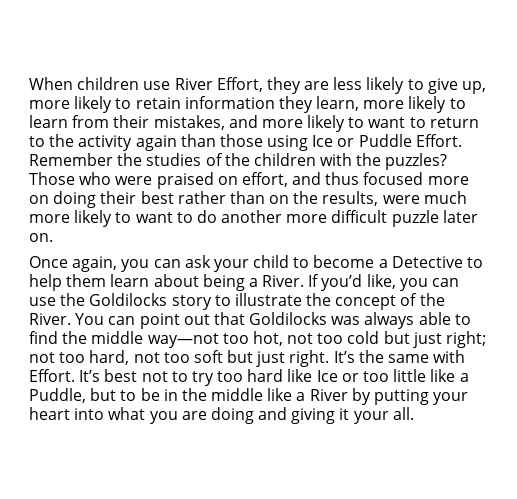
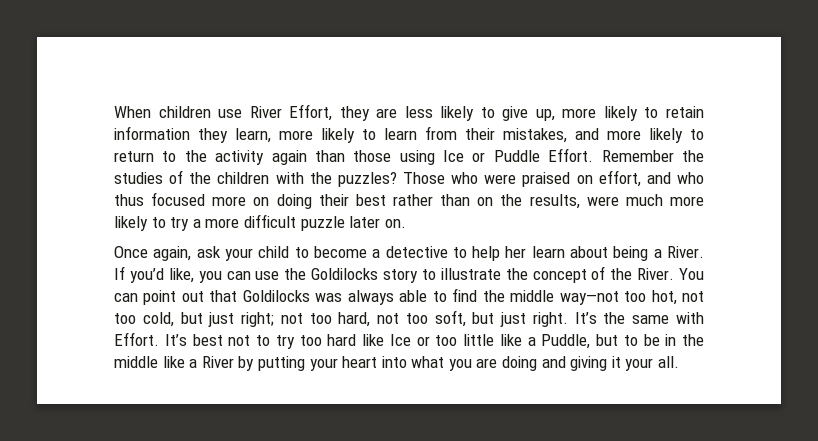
[368,117,426,128] want to -> (704, 134) none
(322, 178) none -> [677,172,704,184] who
[135,210,283,223] want to do another -> [170,217,201,231] try a
[121,259,181,272] you can -> (192, 253) none
[391,256,463,268] Detective -> [385,246,448,258] detective
[66,274,107,287] them -> [505,246,527,258] her
[347,331,380,344] cold -> [142,312,174,327] cold,
[193,350,223,363] soft -> [434,310,466,327] soft,

